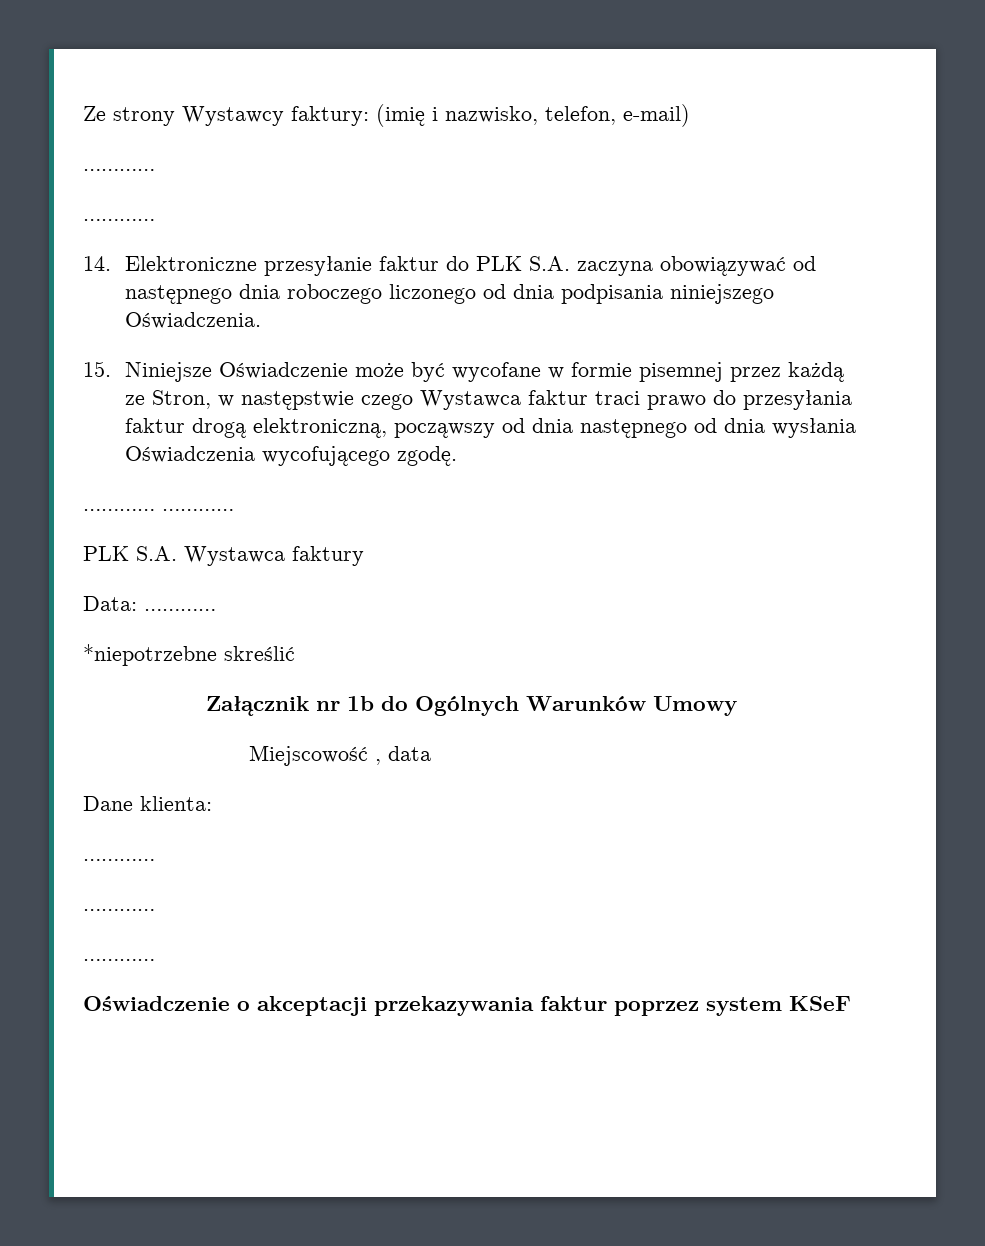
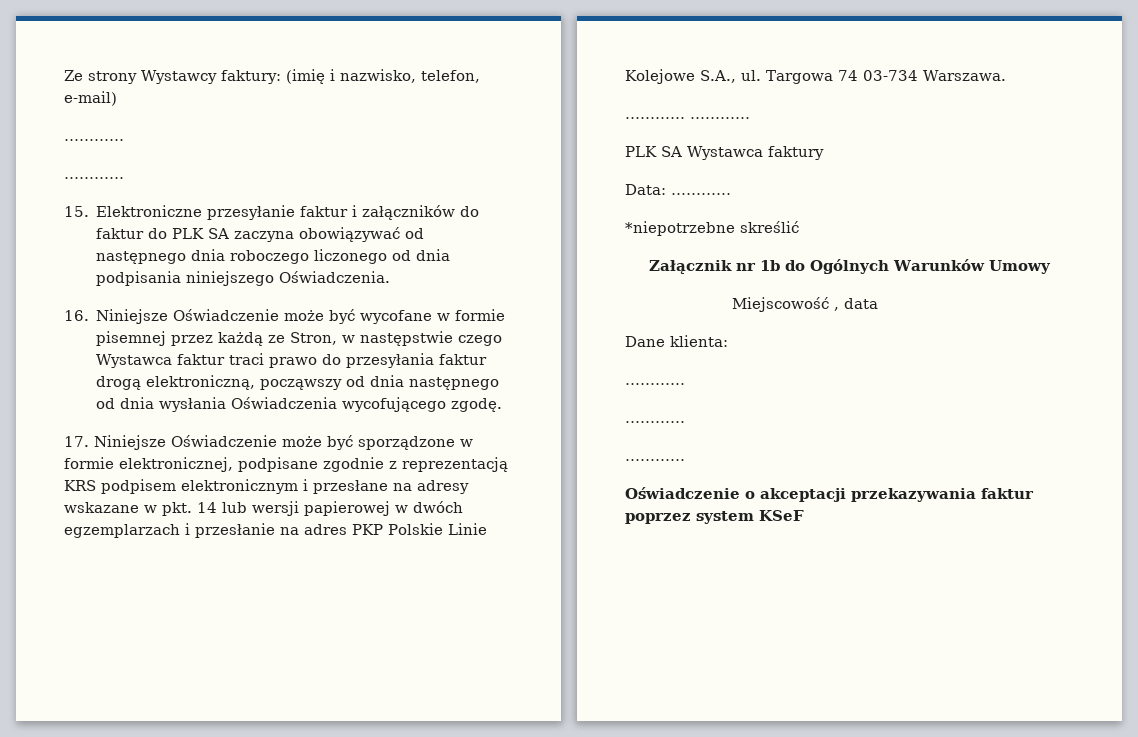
[83,256,111,271] 14. -> [64,206,89,217] 15.
(439, 263) none -> [352,205,480,220] [96,228,145,239] i załączników do faktur
[528,256,570,271] S.A. -> [208,228,230,239] SA
[83,361,111,377] 15. -> [64,310,89,321] 16.
(457, 456) none -> [64,435,473,450] [64,457,508,472] [64,479,469,494] [64,501,463,516] [64,523,487,538] [625,69,1006,84] // 17. Niniejsze Oświadczenie może być sporządzone w formie elektronicznej, podpisane zgodnie z reprezentacją KRS podpisem elektronicznym i przesłane na adresy wskazane w pkt. 14 lub wersji papierowej w dwóch egzemplarzach i przesłanie na adres PKP Polskie Linie Kolejowe S.A., ul. Targowa 74 03-734 Warszawa.
[136,546,177,561] S.A. -> [661,146,682,157] SA

